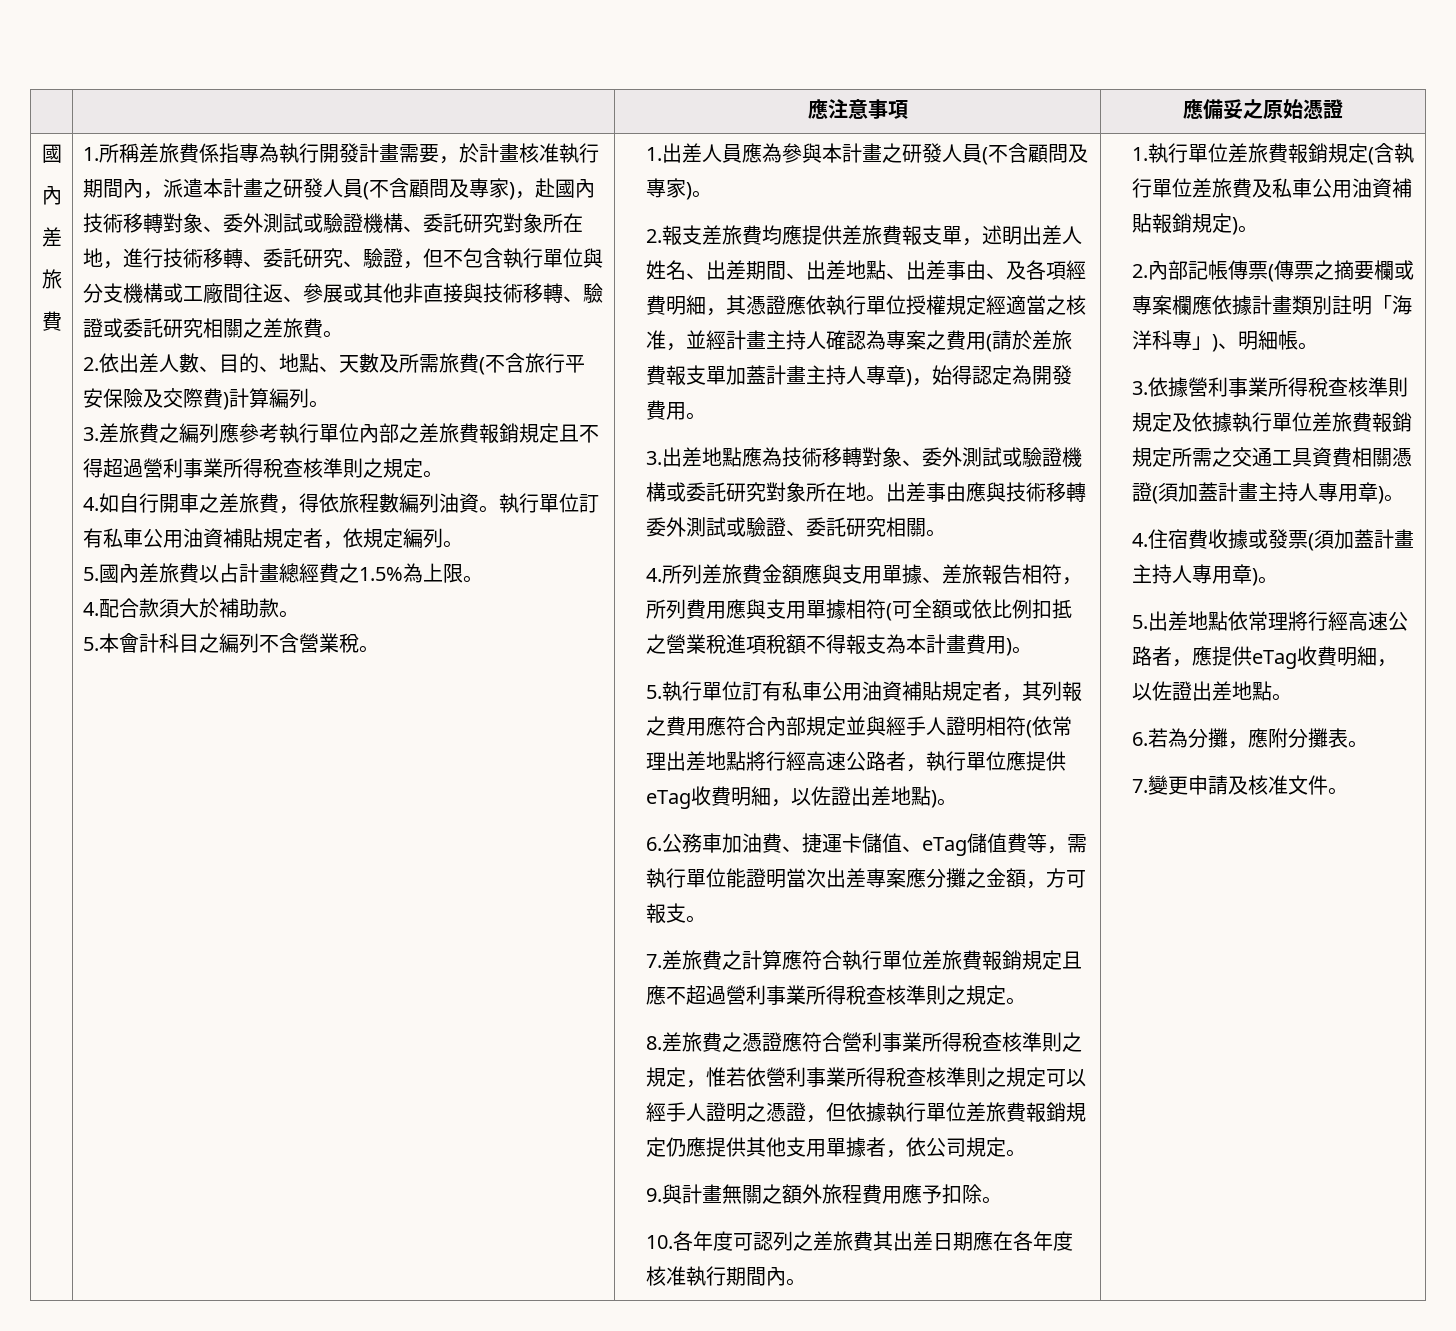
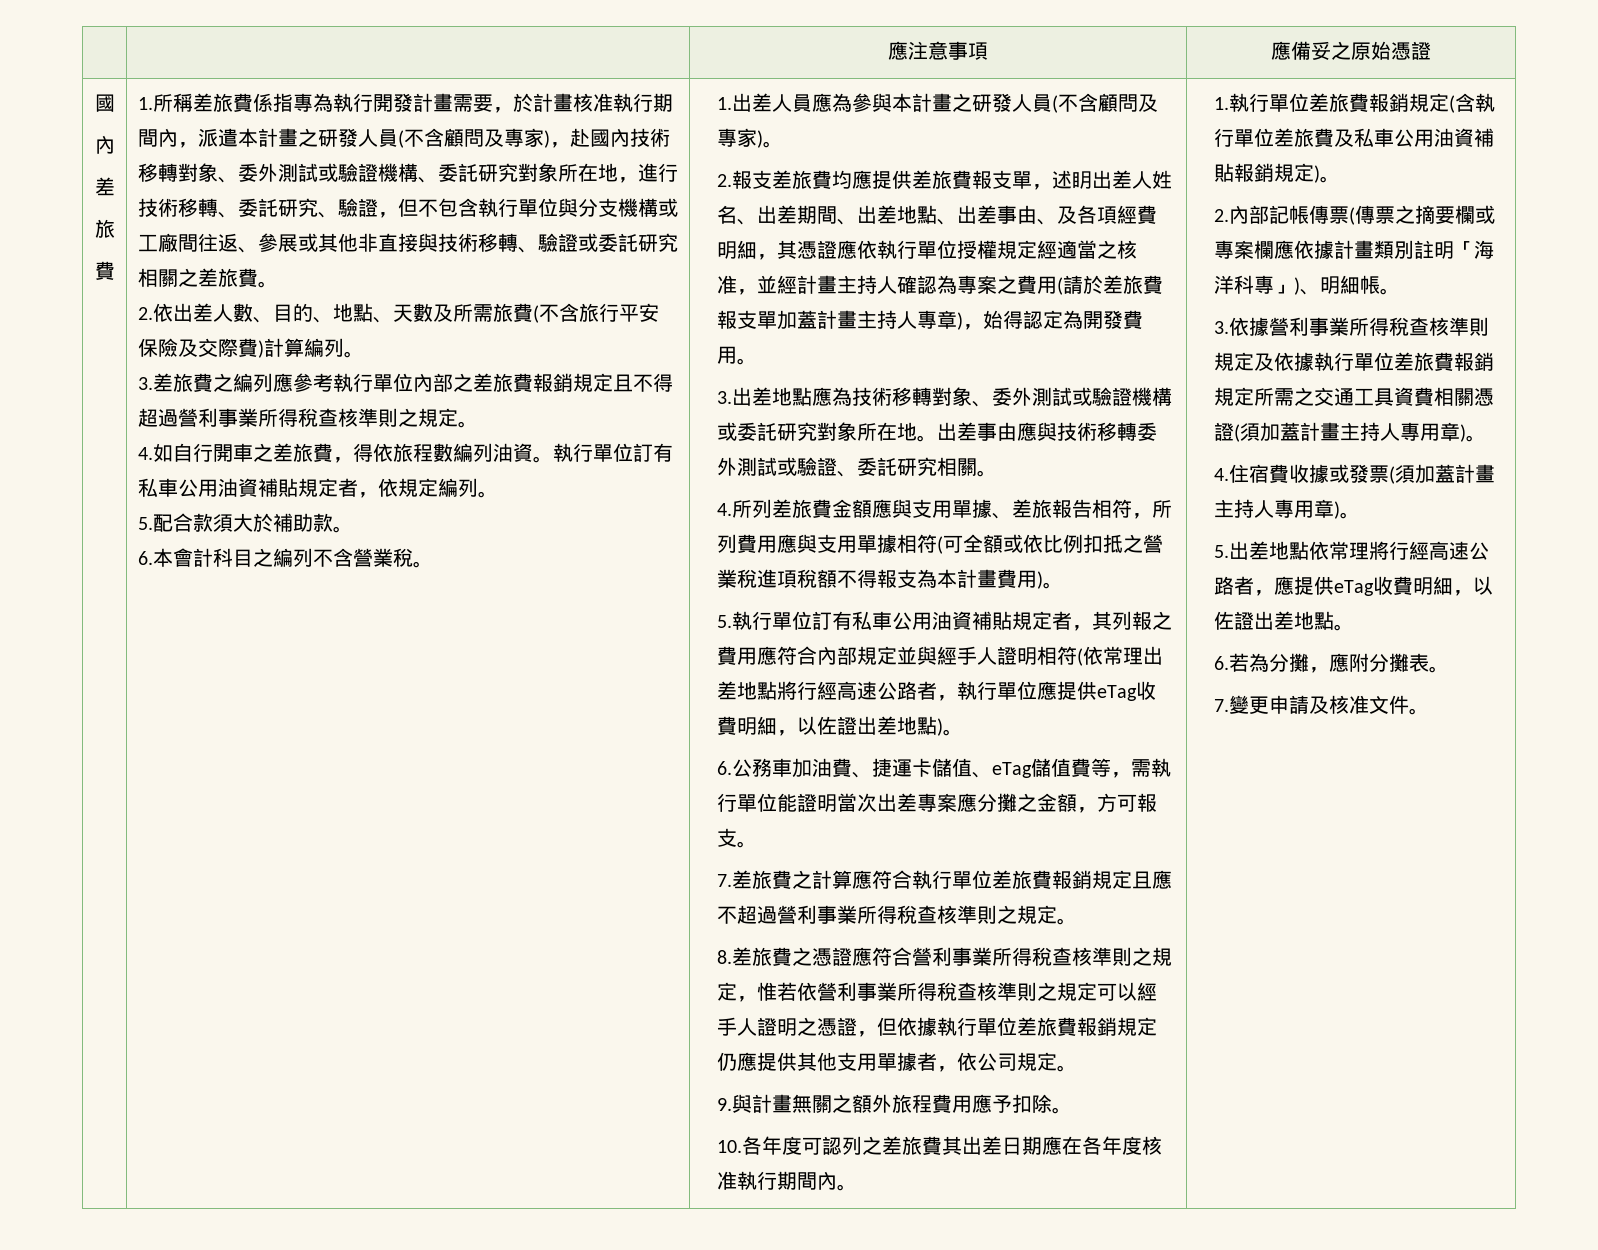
[98,563,483,583] [82,602,99,616] 國內差旅費以占計畫總經費之1.5%為上限。 // 4. -> (153, 523) none
[82,637,99,651] 5. -> [137,551,153,565] 6.

